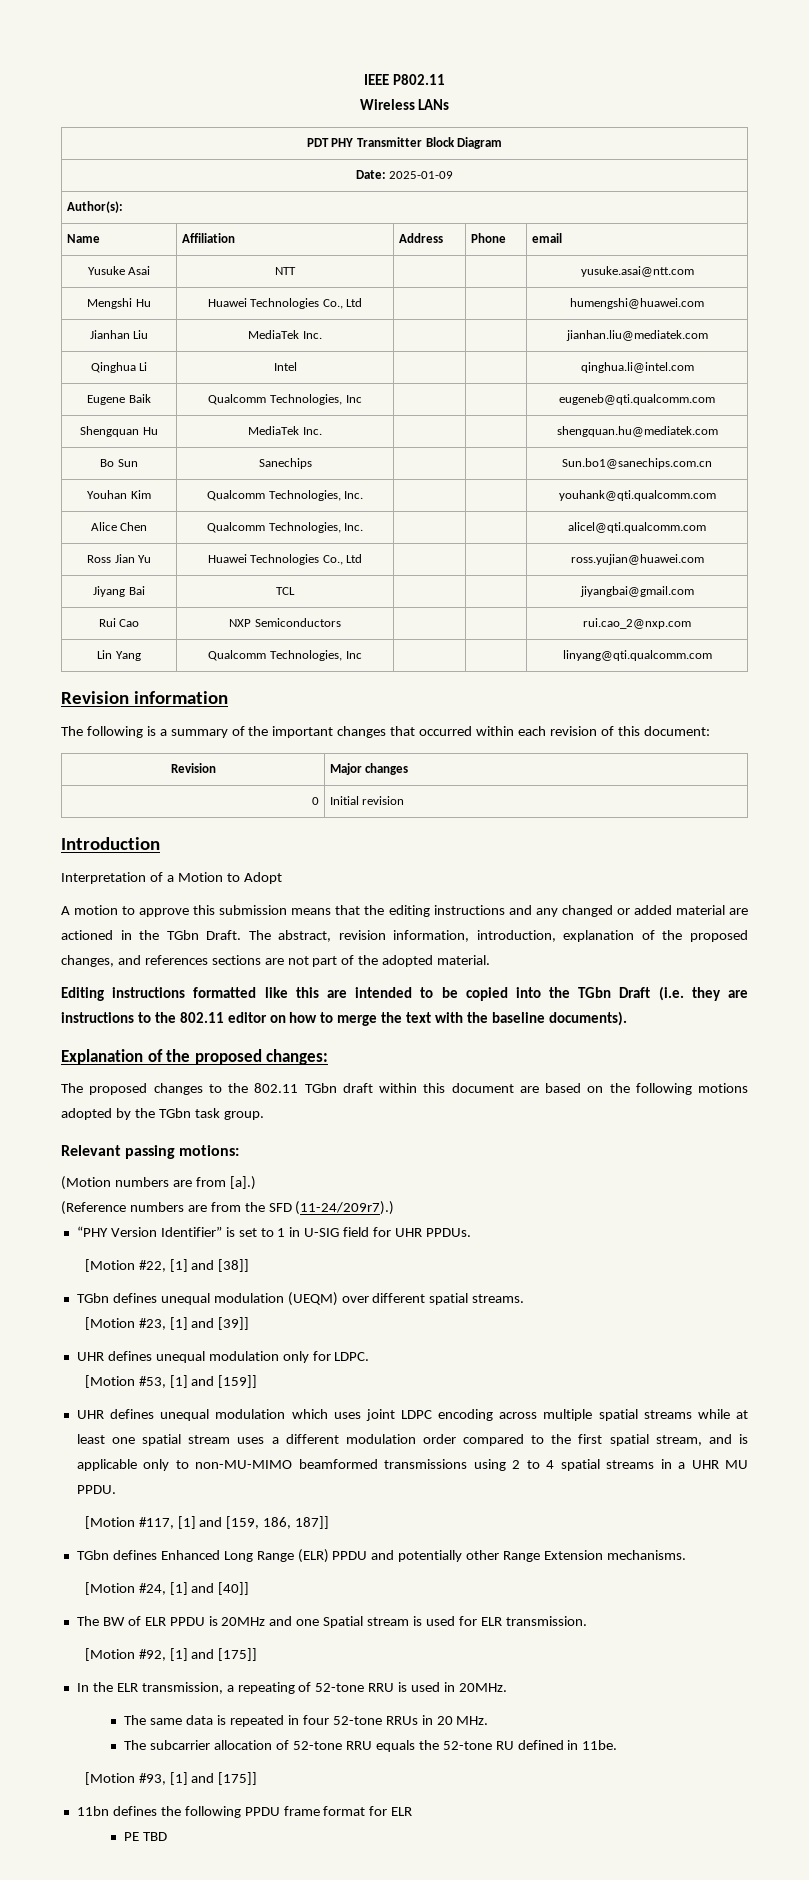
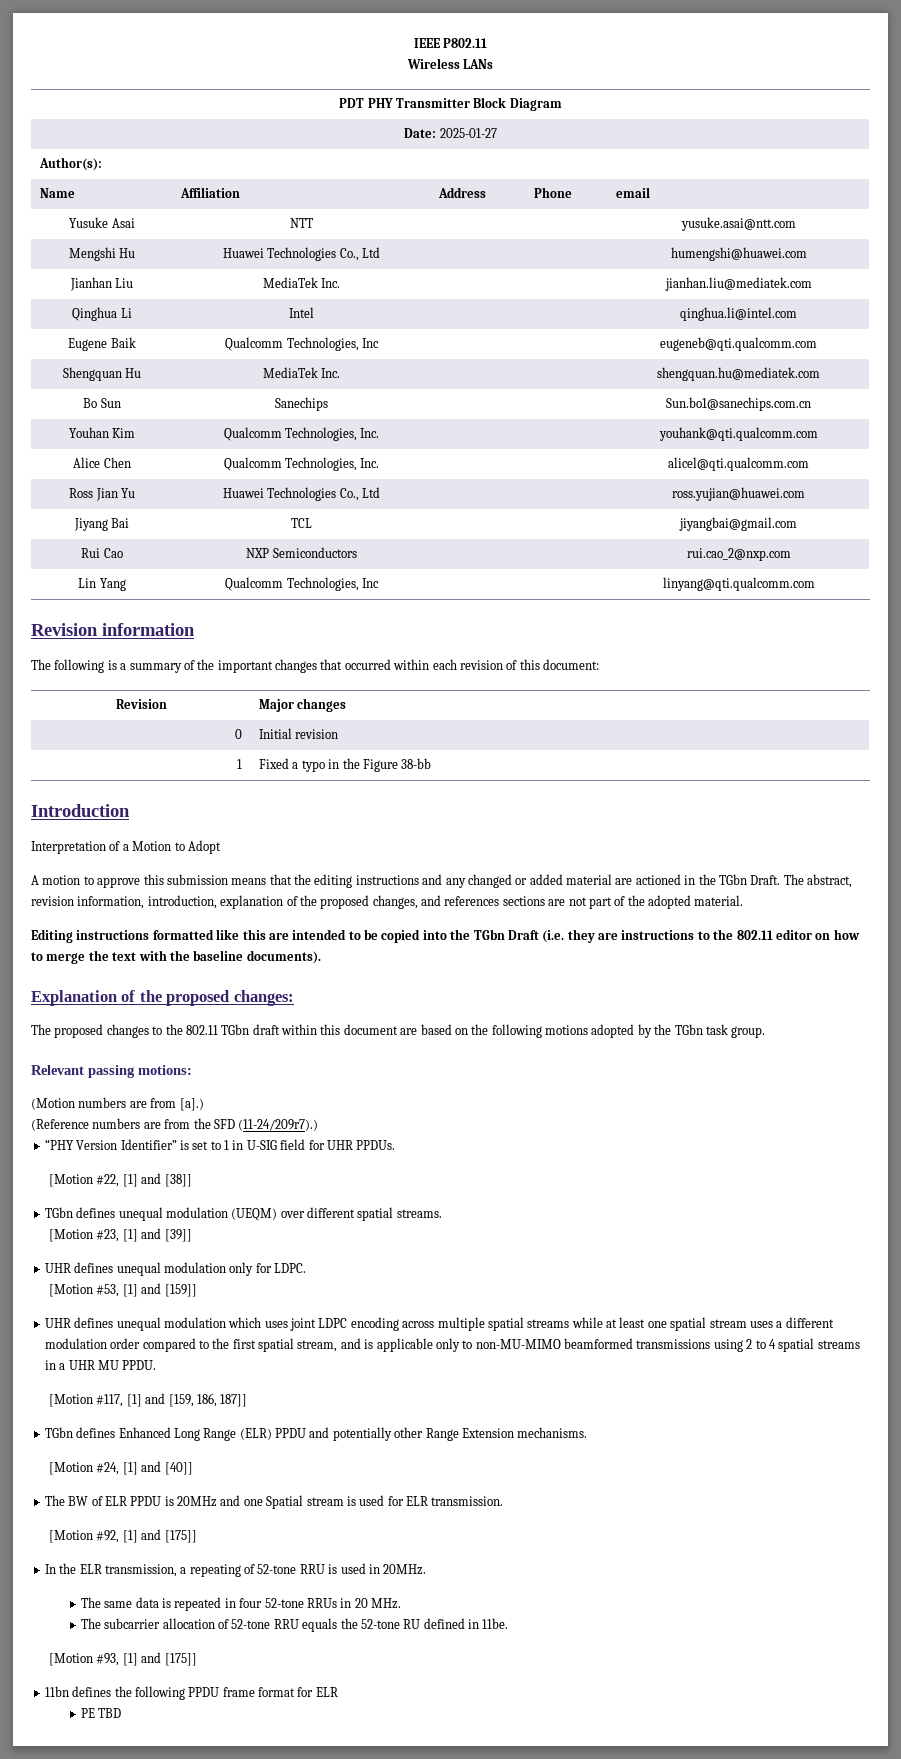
[389,171,454,179] 2025-01-09 -> [439,128,497,138] 2025-01-27
(405, 800) none -> [236,759,242,769] [259,758,432,772] // 1 | Fixed a typo in the Figure 38-bb

